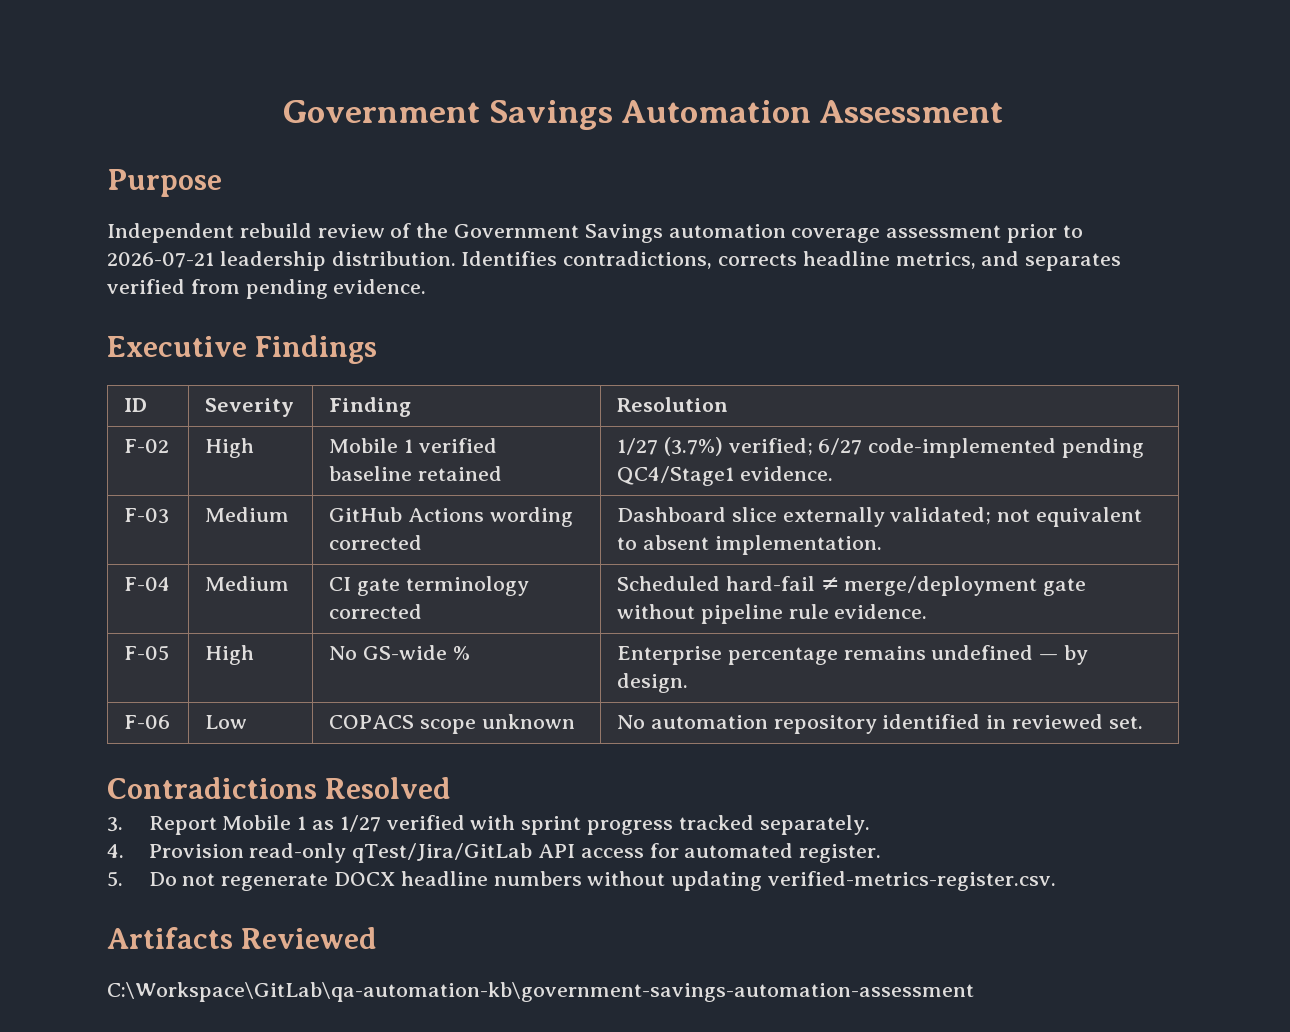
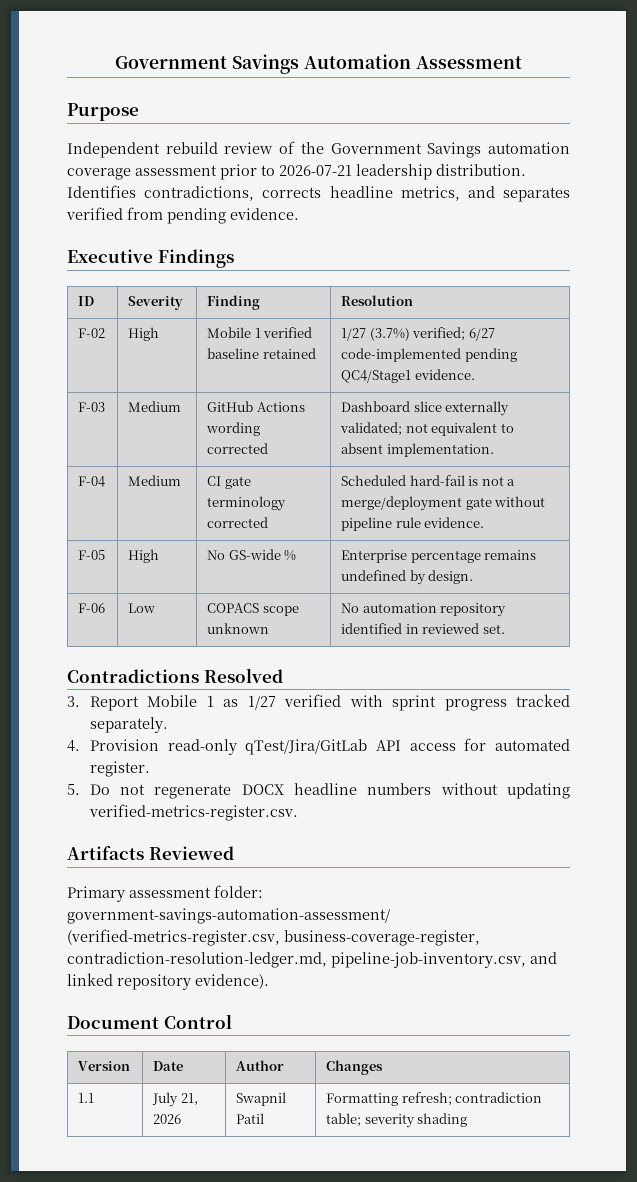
[820,577,839,591] ≠ -> [468,476,516,486] is not a
[1039,654,1059,660] — -> (407, 575) none
[107,982,974,1002] C:\Workspace\GitLab\qa-automation-kb\government-savings-automation-assessment -> [67,885,263,902] [67,908,390,924] [67,929,480,946] [67,952,557,968] [67,973,269,990] [67,1014,232,1029] [78,1061,131,1071] [153,1061,184,1071] [236,1060,285,1071] [326,1060,384,1075] [78,1093,95,1103] [152,1092,198,1107] [153,1114,182,1124] [236,1092,287,1106] [236,1113,265,1124] [326,1092,543,1106] [326,1113,468,1128] Primary assessment folder: government-savings-automation-assessment/ (verified-metrics-register.csv, business-coverage-register, contradiction-resolution-ledger.md, pipeline-job-inventory.csv, and linked repository evidence). // Document Control // Version | Date | Author | Changes // 1.1 | July 21, 2026 | Swapnil Patil | Formatting refresh; contradiction table; severity shading

